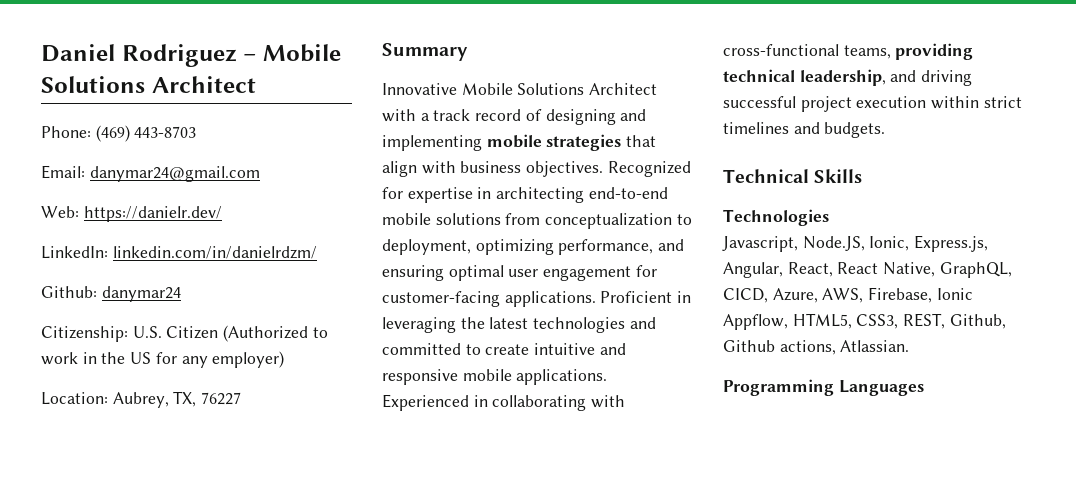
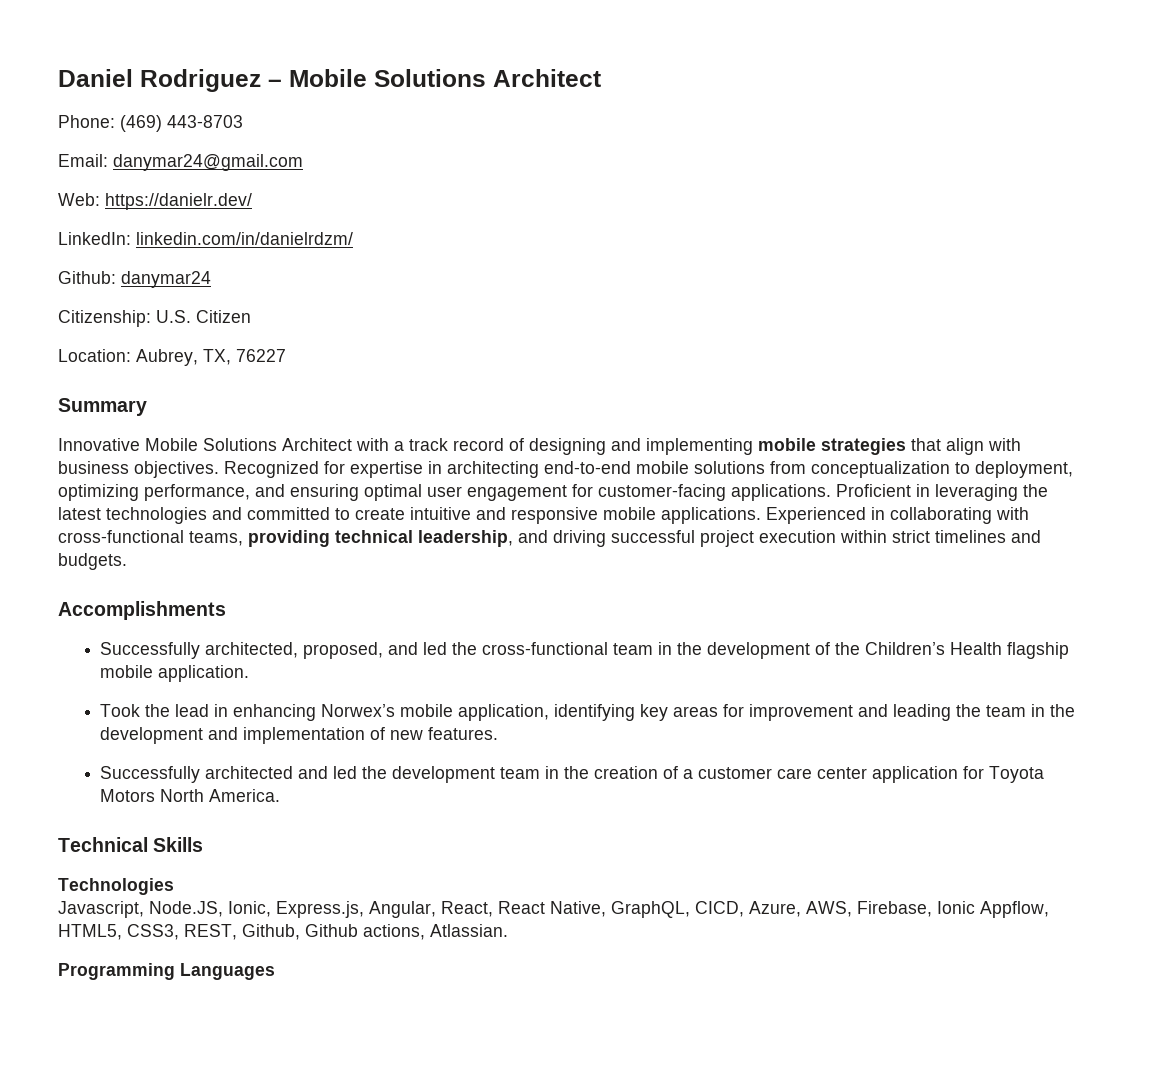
[223,325,328,342] [41,351,285,368] (Authorized to work in the US for any employer) -> (251, 316) none
(886, 130) none -> [58,601,226,620] [100,642,1070,659] [100,665,250,682] [100,704,1076,721] [100,727,499,744] [100,766,1045,783] [100,789,281,802] // Accomplishments // Successfully architected, proposed, and led the cross-functional team in the development of the Children’s Health flagship mobile application. // Took the lead in enhancing Norwex’s mobile application, identifying key areas for improvement and leading the team in the development and implementation of new features. // Successfully architected and led the development team in the creation of a customer care center application for Toyota Motors North America.

